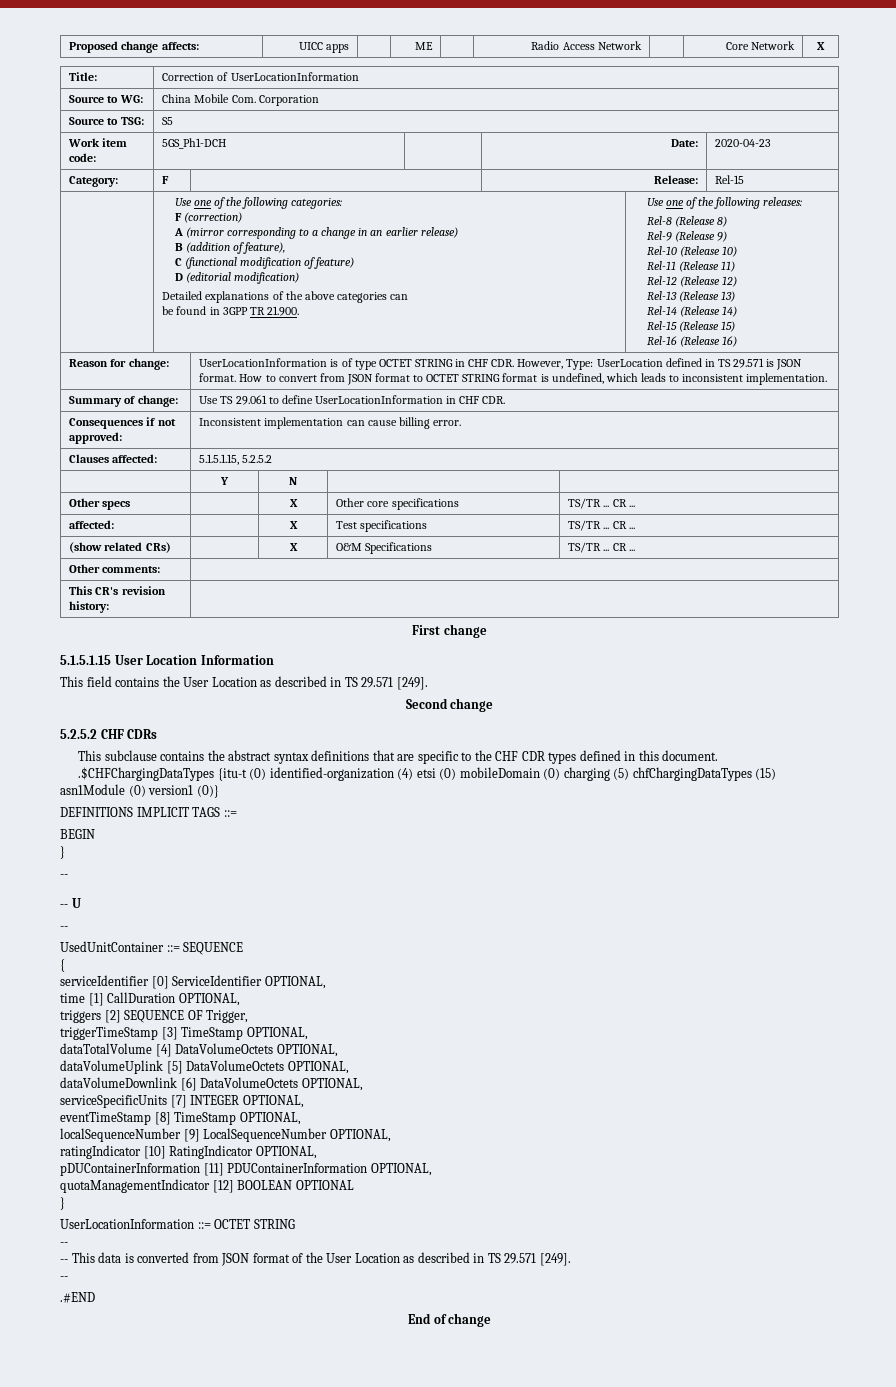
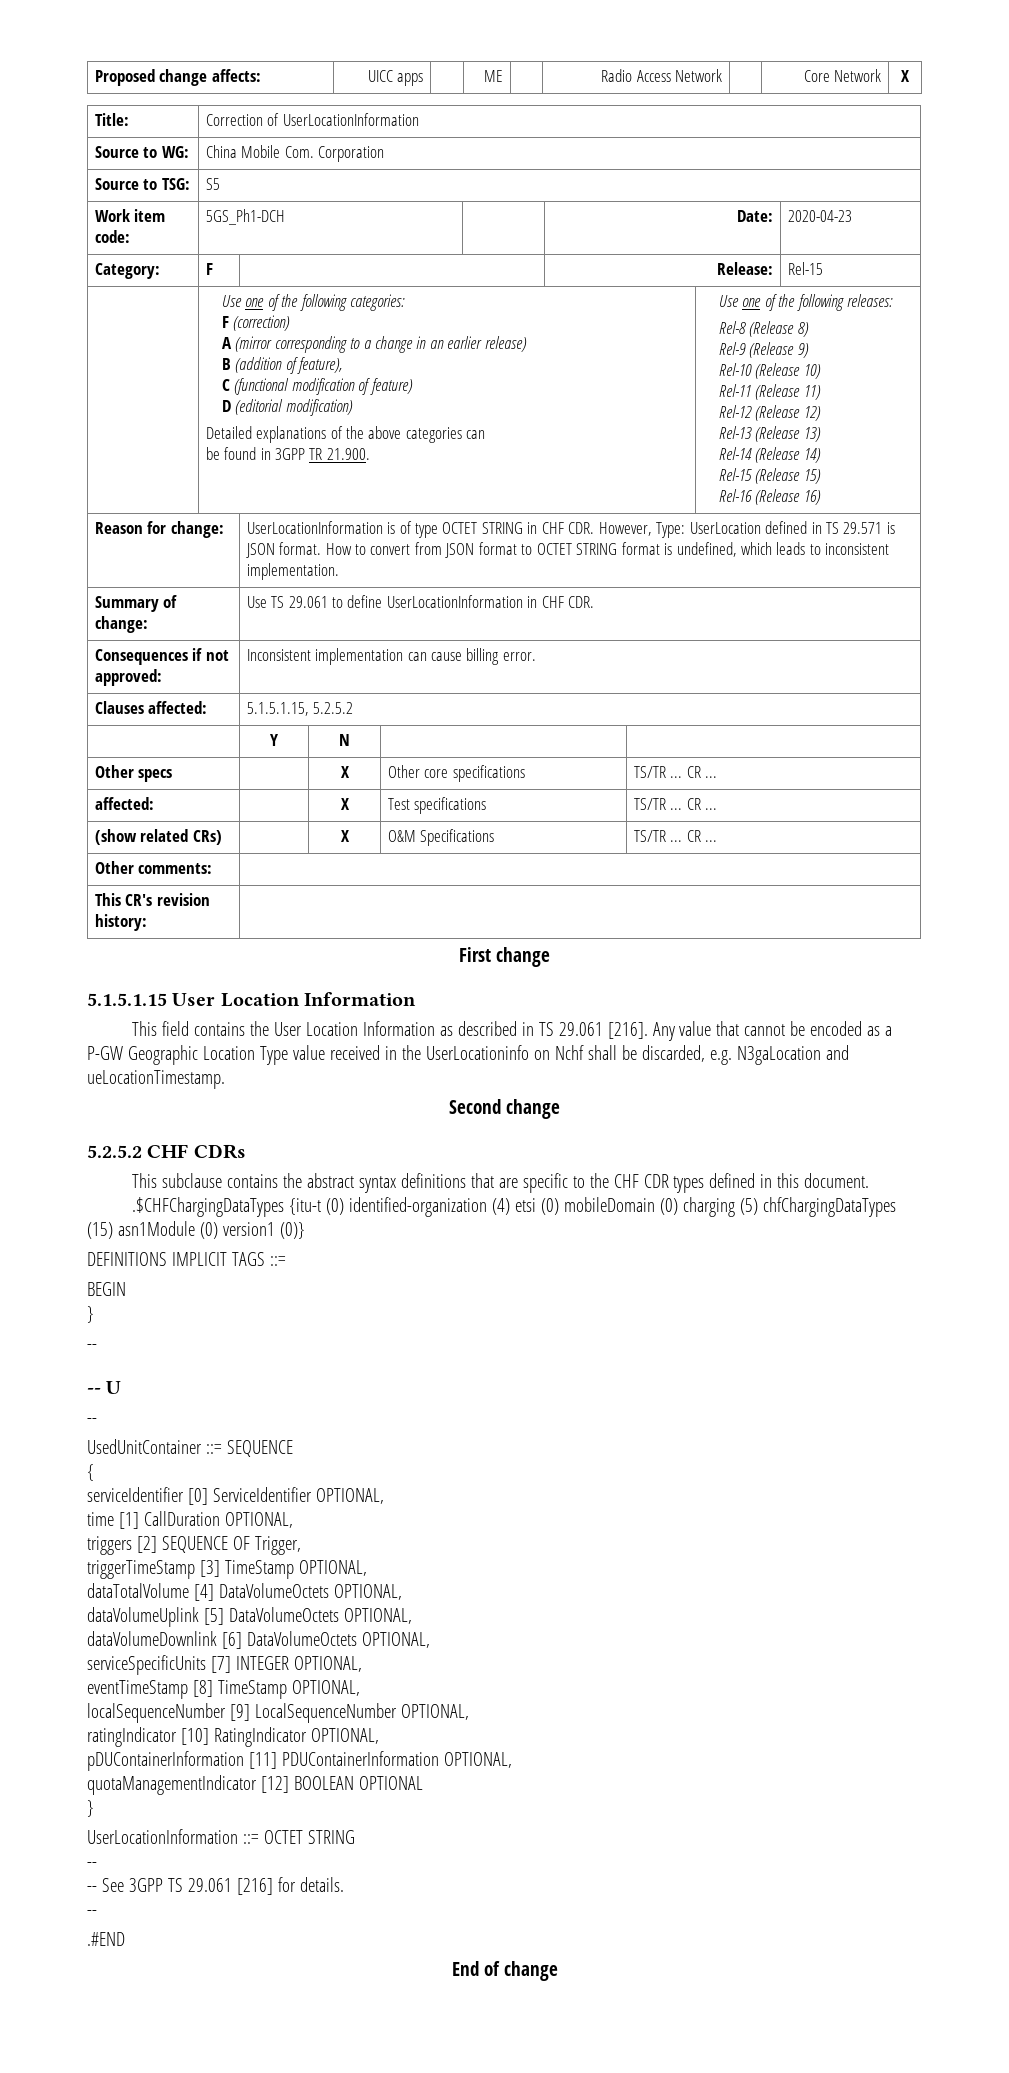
[260,676,428,690] as described in TS 29.571 [249]. -> [362,1021,893,1041] [87,1045,849,1065] [87,1070,225,1089] Information as described in TS 29.061 [216]. Any value that cannot be encoded as a P-GW Geographic Location Type value received in the UserLocationinfo on Nchf shall be discarded, e.g. N3gaLocation and ueLocationTimestamp.
[71,1252,571,1266] This data is converted from JSON format of the User Location as described in TS 29.571 [249]. -> [101,1877,344,1895] See 3GPP TS 29.061 [216] for details.

